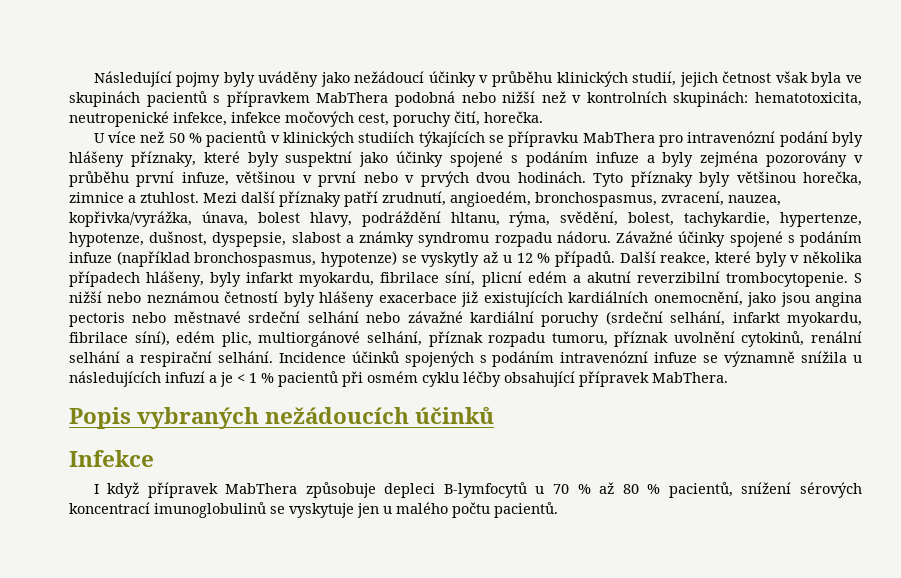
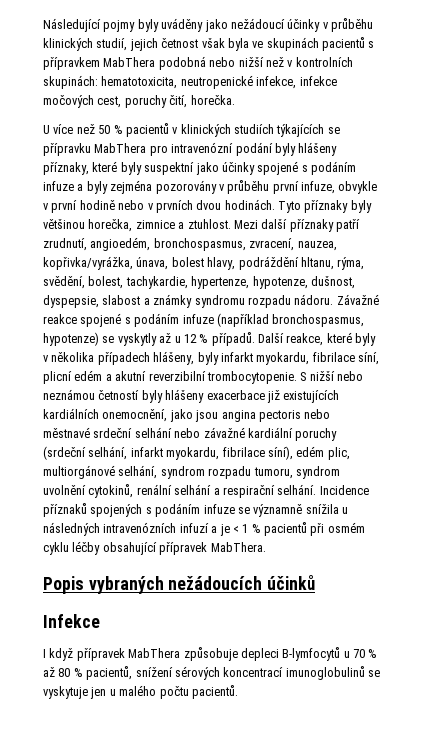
[236,171,296,183] většinou -> [338,181,378,194] obvykle
(357, 179) none -> [79,200,115,210] hodině
[420,171,469,187] prvých -> [155,200,193,213] prvních
[678,231,726,247] účinky -> [43,314,77,324] reakce
[428,331,483,347] příznak -> [160,466,205,479] syndrom
[614,331,669,347] příznak -> [295,466,340,479] syndrom
[351,351,399,363] účinků -> [43,503,87,517] příznaků
[560,351,649,363] intravenózní -> (201, 510) none
[69,371,161,387] následujících -> [43,522,177,536] následných intravenózních

